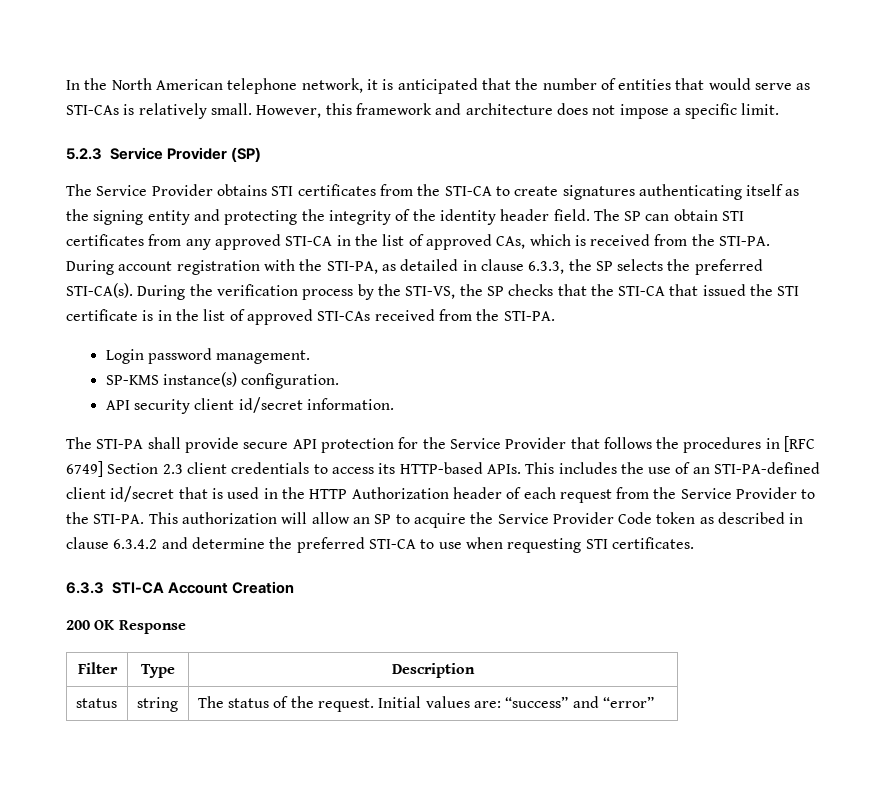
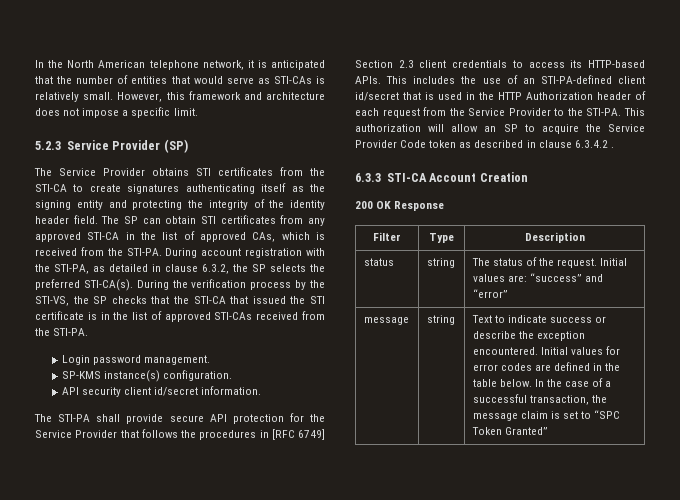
[528,261,565,274] 6.3.3, -> [202,264,229,274] 6.3.2,
[161,537,694,553] and determine the preferred STI-CA to use when requesting STI certificates. -> [610,147,614,148] .
(654, 702) none -> [363,317,409,325] [426,315,455,325] [471,315,607,323] [472,331,585,341] [472,346,620,355] [472,362,621,371] [472,378,612,387] [472,394,607,405] [472,410,621,421] [471,427,548,435] // message | string | Text to indicate success or describe the exception encountered. Initial values for error codes are defined in the table below. In the case of a successful transaction, the message claim is set to “SPC Token Granted”

